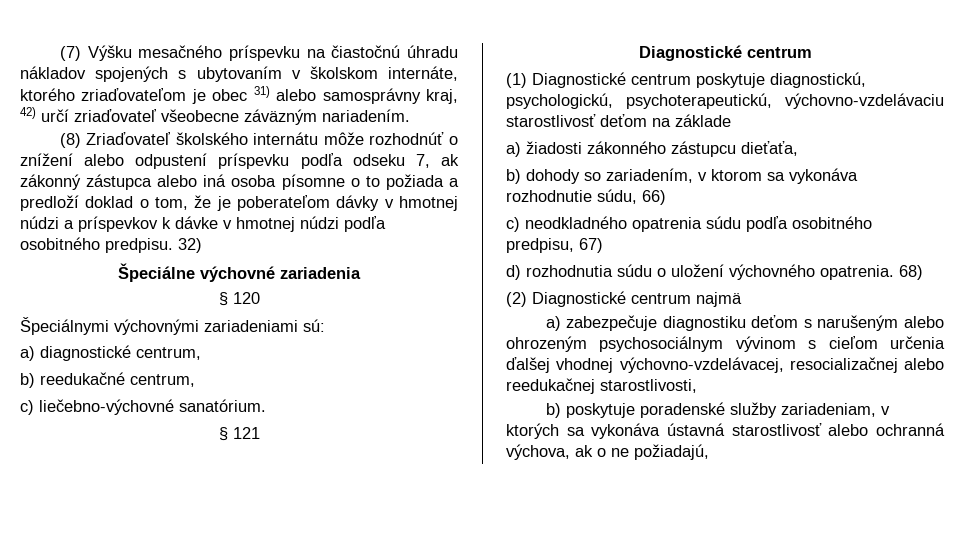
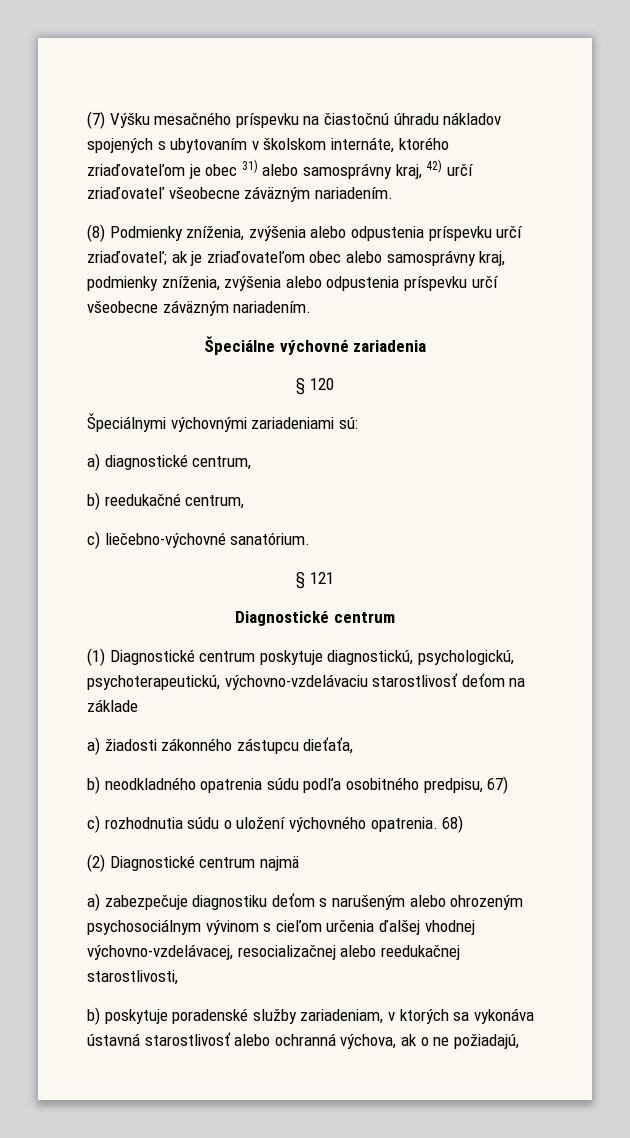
[86,132,458,145] [20,153,460,169] [20,174,459,190] [20,195,458,211] [20,216,386,232] [20,237,202,253] Zriaďovateľ školského internátu môže rozhodnúť o znížení alebo odpustení príspevku podľa odseku 7, ak zákonný zástupca alebo iná osoba písomne o to požiada a predloží doklad o tom, že je poberateľom dávky v hmotnej núdzi a príspevkov k dávke v hmotnej núdzi podľa osobitného predpisu. 32) -> [109,226,524,241] [87,250,506,266] [87,276,499,291] [87,300,312,316] Podmienky zníženia, zvýšenia alebo odpustenia príspevku určí zriaďovateľ; ak je zriaďovateľom obec alebo samosprávny kraj, podmienky zníženia, zvýšenia alebo odpustenia príspevku určí všeobecne záväzným nariadením.
[526,168,858,184] [506,189,666,205] [506,217,520,232] dohody so zariadením, v ktorom sa vykonáva rozhodnutie súdu, 66) // c) -> (100, 785) none
[506,265,521,280] d) -> [87,815,100,833] c)

